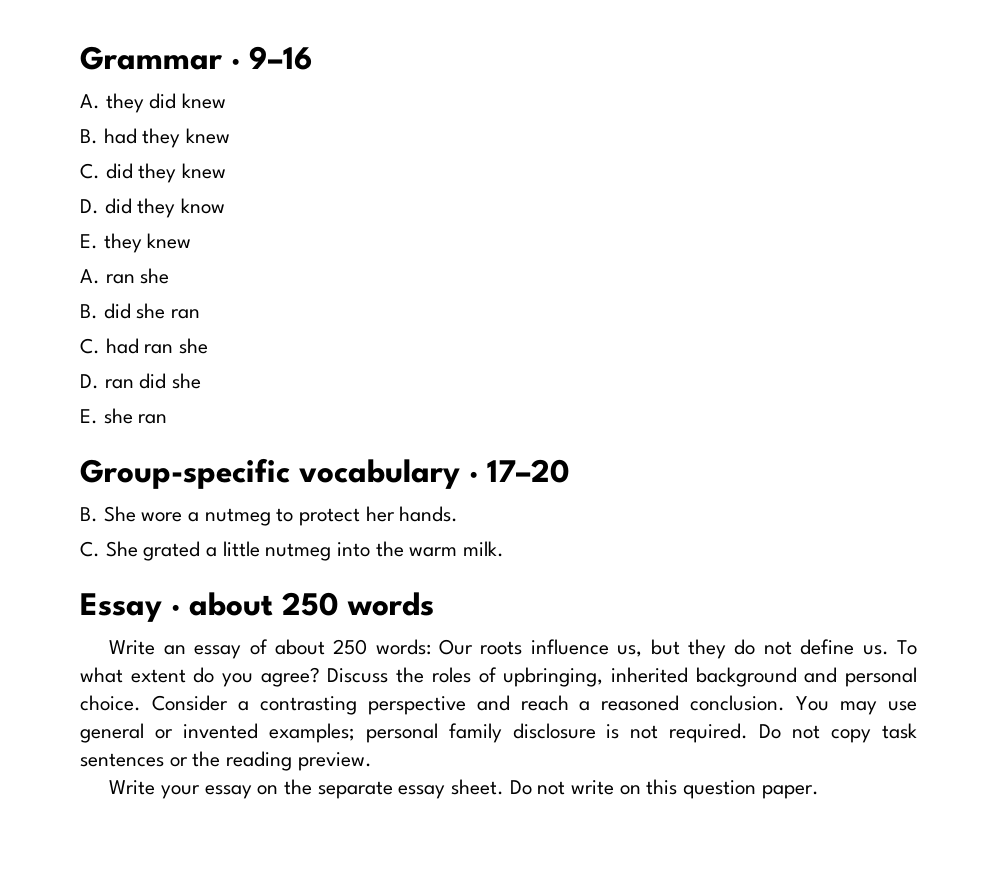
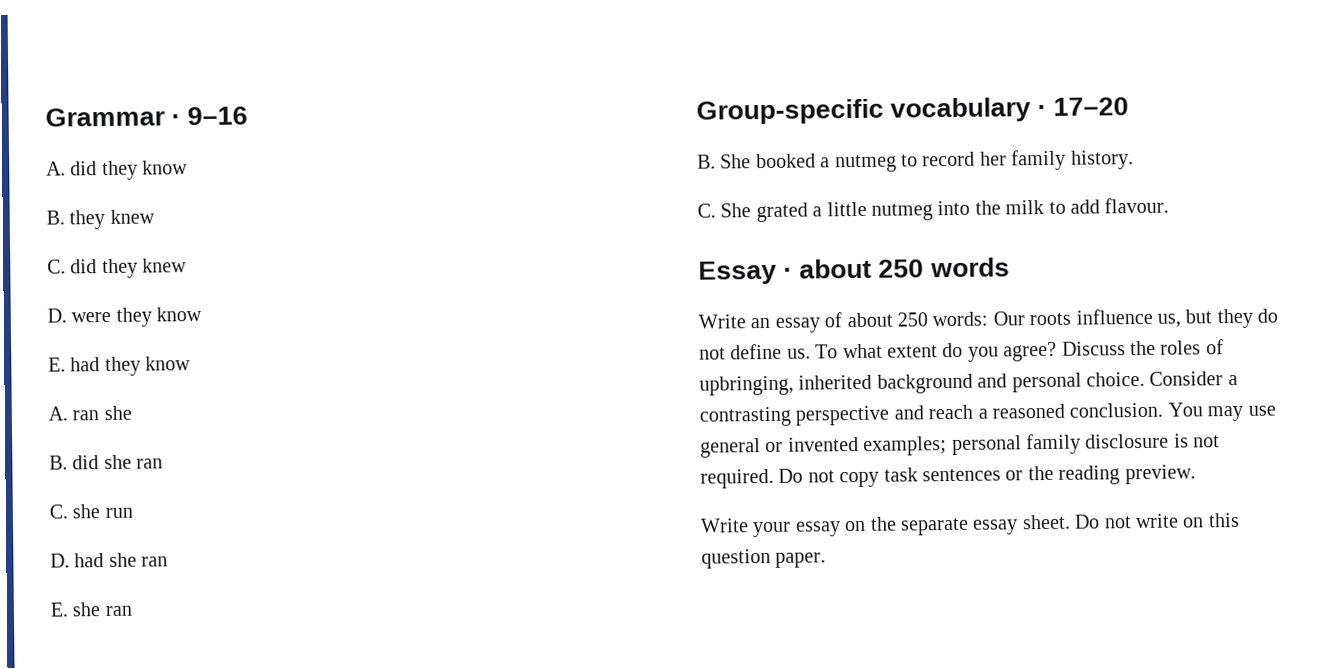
[105,93,227,113] [80,128,137,144] they did knew // B. had -> [70,160,189,181] [46,210,65,225] did they know // B.
[104,198,132,214] did -> [71,311,112,323] were
[103,233,192,253] they knew -> [70,356,192,377] had they know
[105,338,209,354] [80,373,202,389] had ran she // D. ran did she -> [72,504,133,519] [50,552,169,568] she run // D. had she ran
[141,512,183,522] wore -> [755,153,816,169] booked
[299,506,459,526] protect her hands. -> [922,149,1134,171] record her family history.
[409,541,505,557] warm milk. -> [1005,197,1170,215] milk to add flavour.

